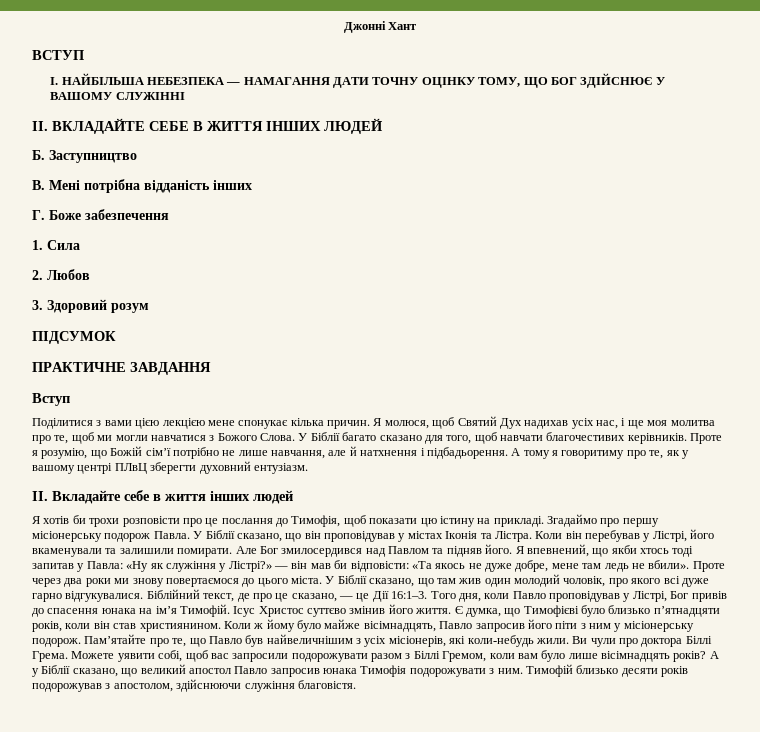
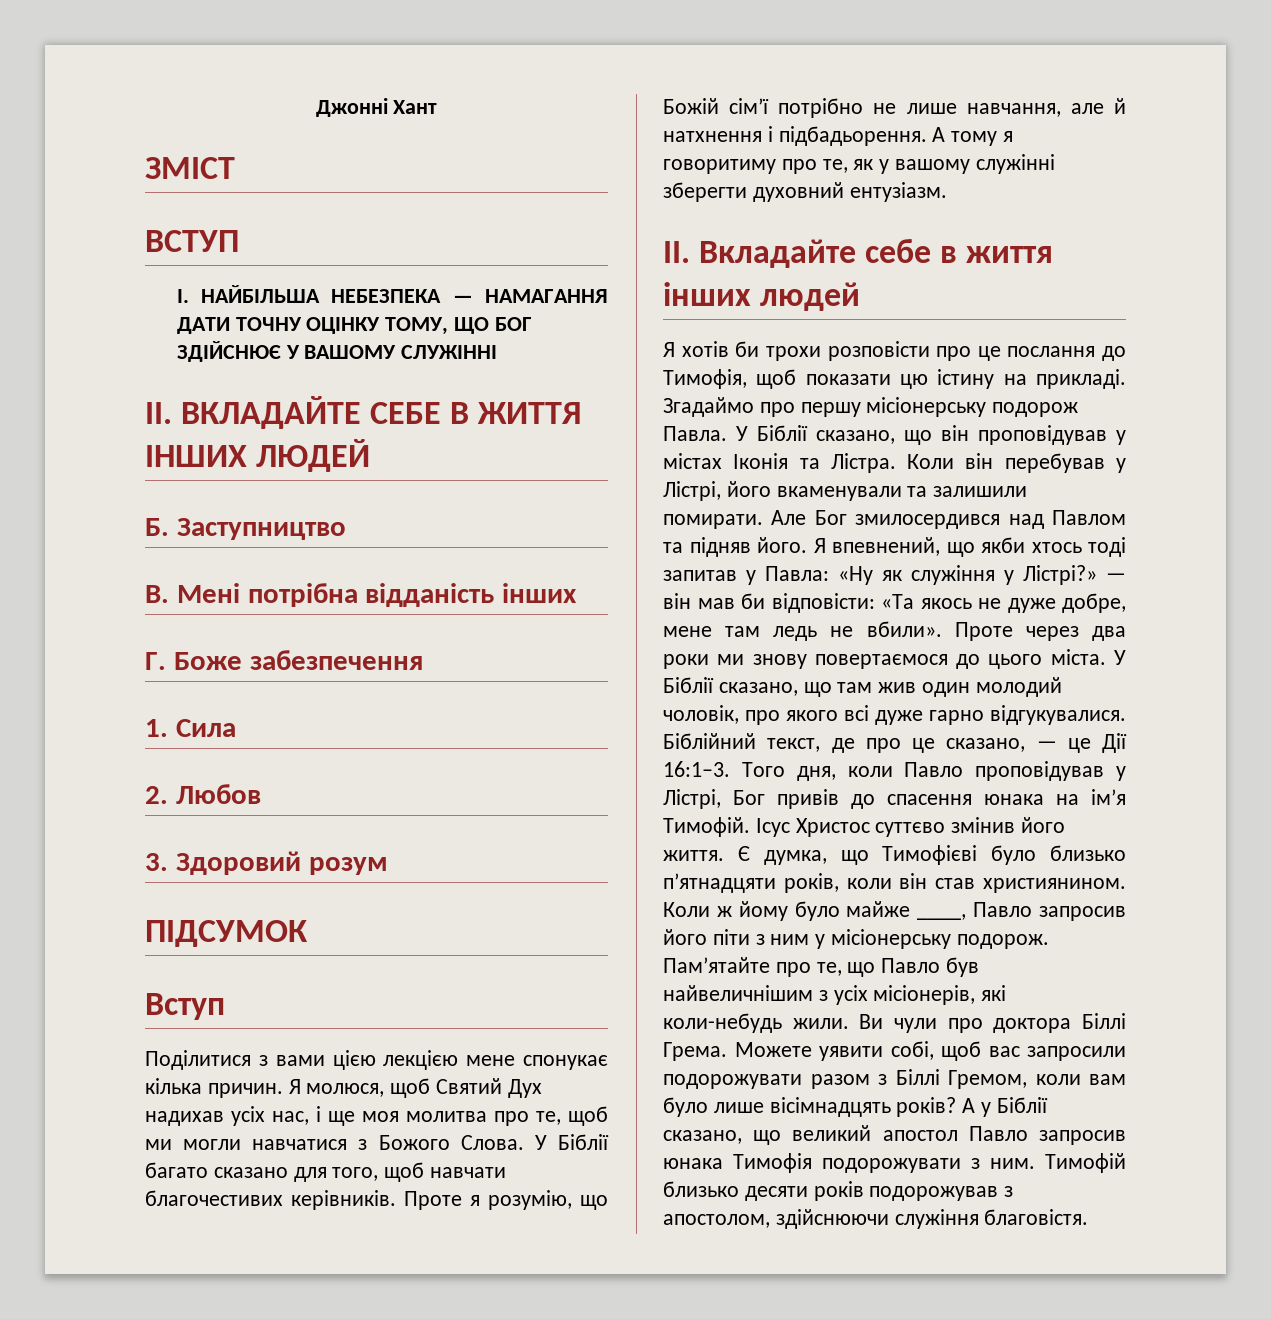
(417, 26) none -> [145,157,235,179] // ЗМІСТ
[32,362,211,375] // ПРАКТИЧНЕ ЗАВДАННЯ -> (308, 933) none
[77,463,147,474] центрі ПЛвЦ -> [975,154,1055,174] служінні
[363,621,436,632] вісімнадцять, -> [917,914,967,920] ____,

